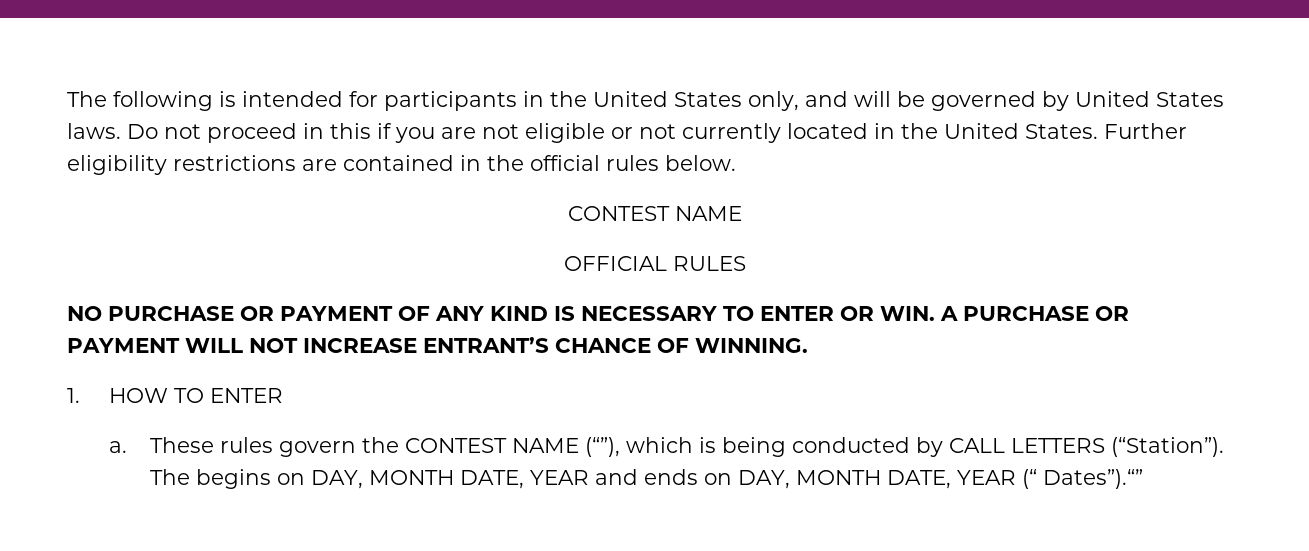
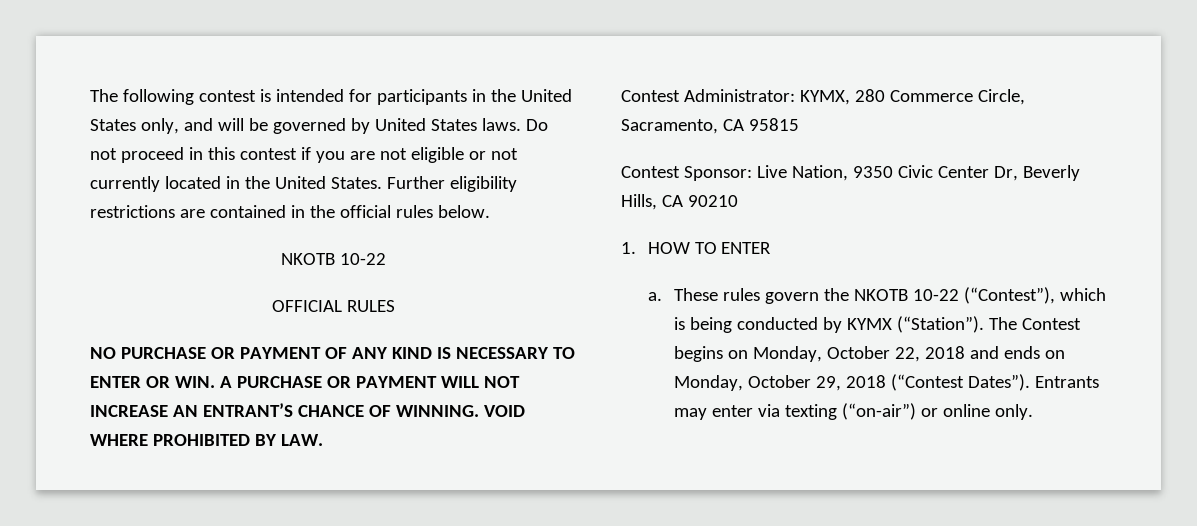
(213, 101) none -> [198,90,256,102] contest
(371, 131) none -> [239,148,297,160] contest
[567,206,742,221] CONTEST NAME -> [280,253,386,265] NKOTB 10-22
(417, 345) none -> [172,405,198,417] AN
(808, 345) none -> [483,405,525,417] [90,434,323,446] [621,89,1025,105] [621,118,799,134] [621,165,1080,181] [621,194,738,210] VOID WHERE PROHIBITED BY LAW. // Contest Administrator: KYMX, 280 Commerce Circle, Sacramento, CA 95815 // Contest Sponsor: Live Nation, 9350 Civic Center Dr, Beverly Hills, CA 90210
[405,437,621,457] CONTEST NAME (“”), -> [853,287,1055,304] NKOTB 10-22 (“Contest”),
[949,438,1106,453] CALL LETTERS -> [846,318,892,330] KYMX
(191, 477) none -> [1021,318,1081,330] Contest
[311,469,1144,489] DAY, MONTH DATE, YEAR and ends on DAY, MONTH DATE, YEAR (“ Dates”).“” -> [752,346,1065,362] [673,374,1099,391] [673,403,1033,420] Monday, October 22, 2018 and ends on Monday, October 29, 2018 (“Contest Dates”). Entrants may enter via texting (“on-air”) or online only.

